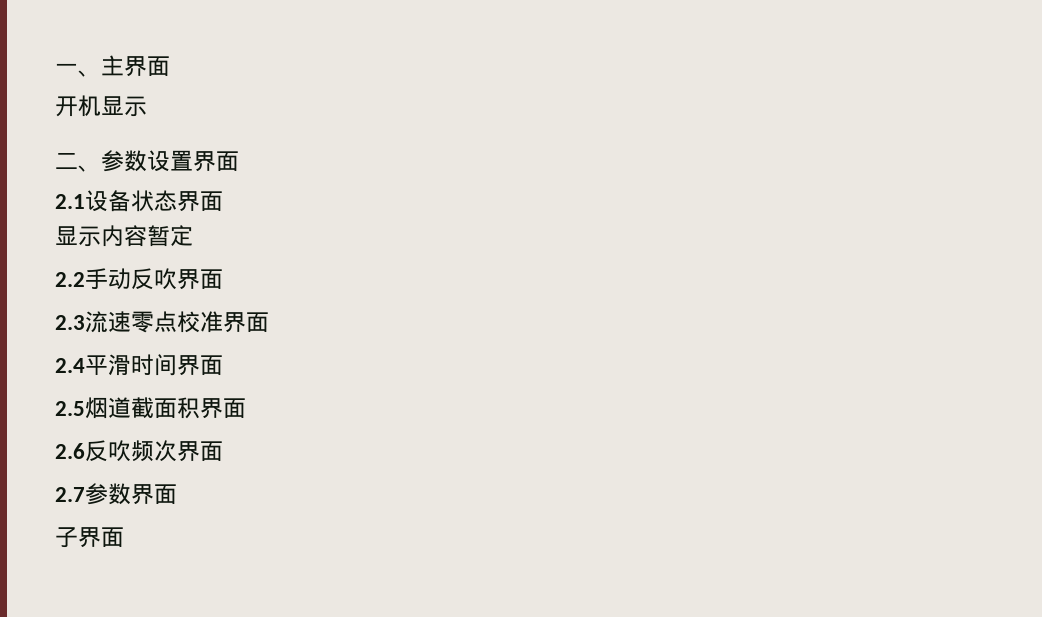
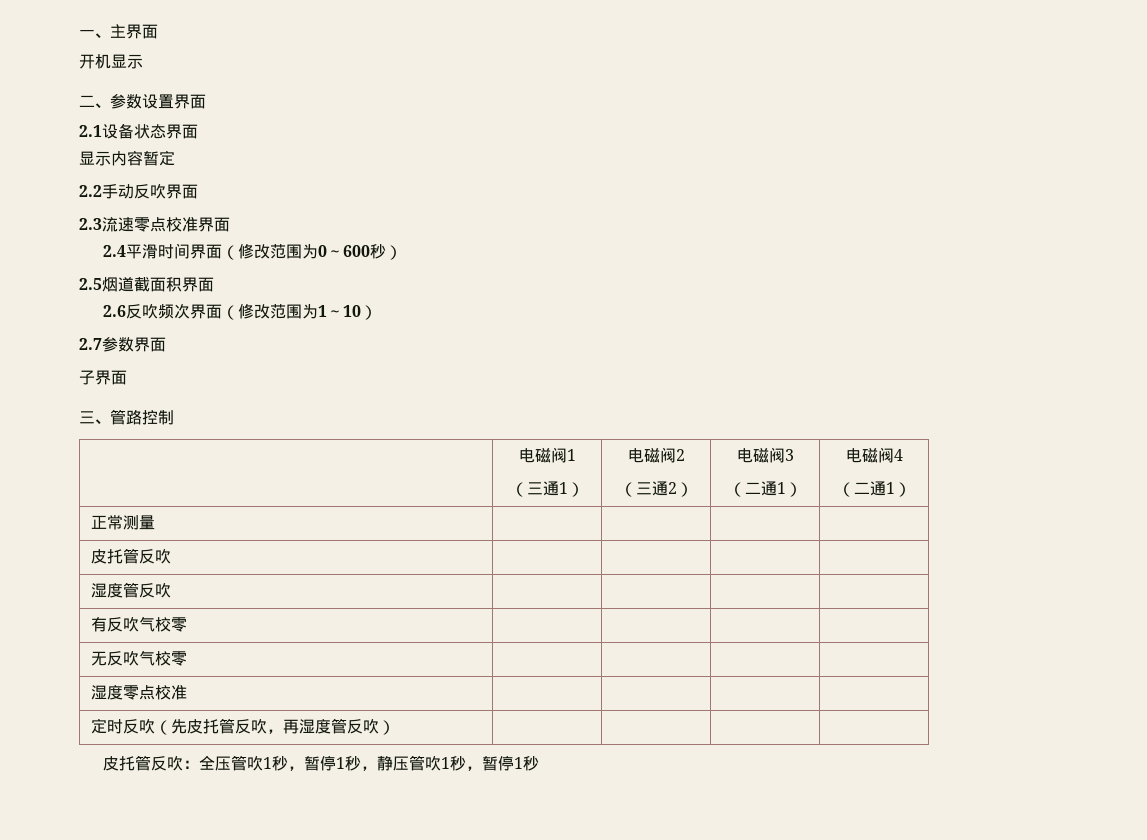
(223, 365) none -> [222,243,403,260] （修改范围为0～600秒）
(223, 451) none -> [222,303,378,320] （修改范围为1～10）
(124, 537) none -> [79,409,174,425] [518,447,576,463] [510,481,584,497] [627,447,685,463] [619,481,693,497] [736,447,794,463] [728,481,802,497] [845,447,903,463] [837,481,911,497] [91,515,156,530] [91,548,172,564] [91,582,172,598] [91,616,188,632] [91,650,188,666] [91,685,188,700] [91,718,396,735] [103,755,540,771] // 三、管路控制 // | 电磁阀1 // （三通1） | 电磁阀2 // （三通2） | 电磁阀3 // （二通1） | 电磁阀4 // （二通1） // 正常测量 | | | | // 皮托管反吹 | | | | // 湿度管反吹 | | | | // 有反吹气校零 | | | | // 无反吹气校零 | | | | // 湿度零点校准 | | | | // 定时反吹（先皮托管反吹，再湿度管反吹） | | | | // 皮托管反吹：全压管吹1秒，暂停1秒，静压管吹1秒，暂停1秒

